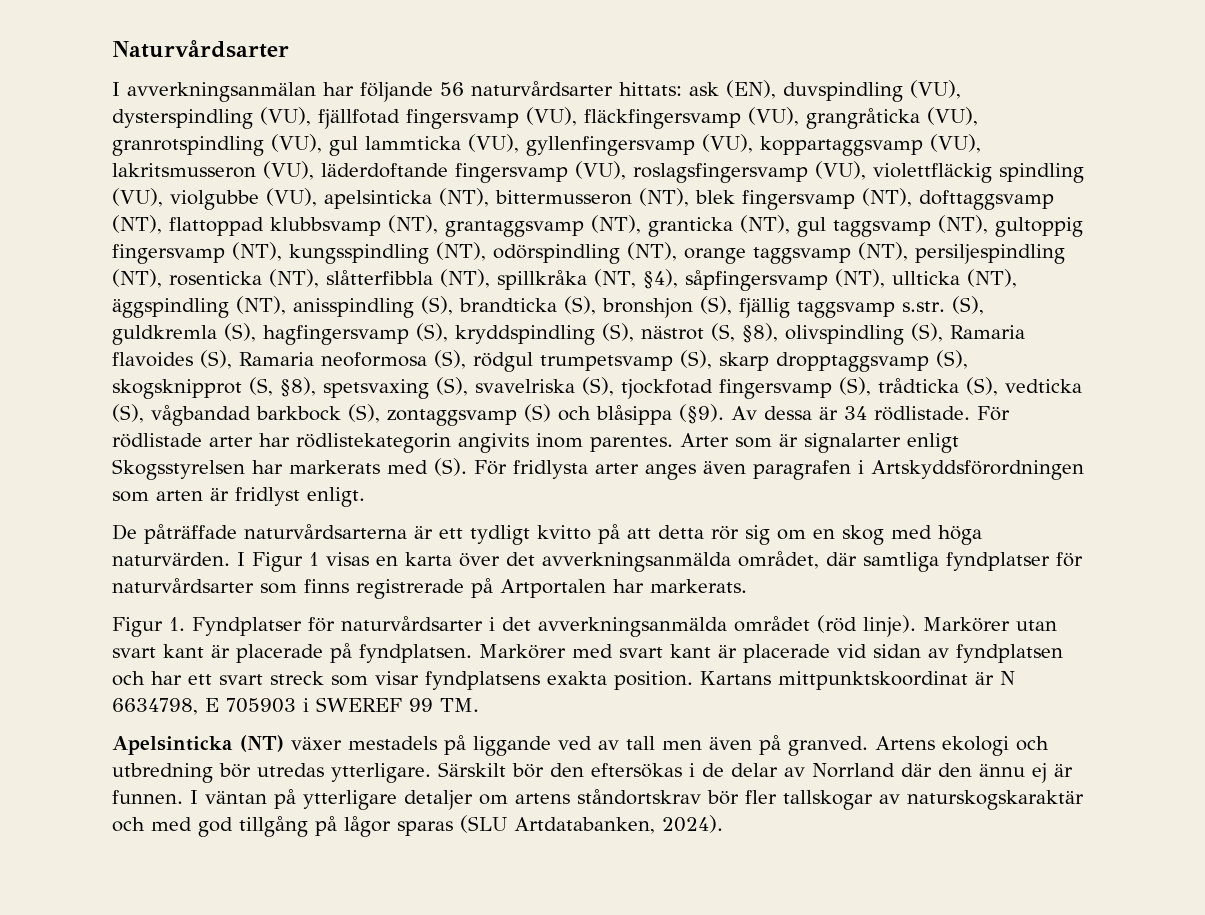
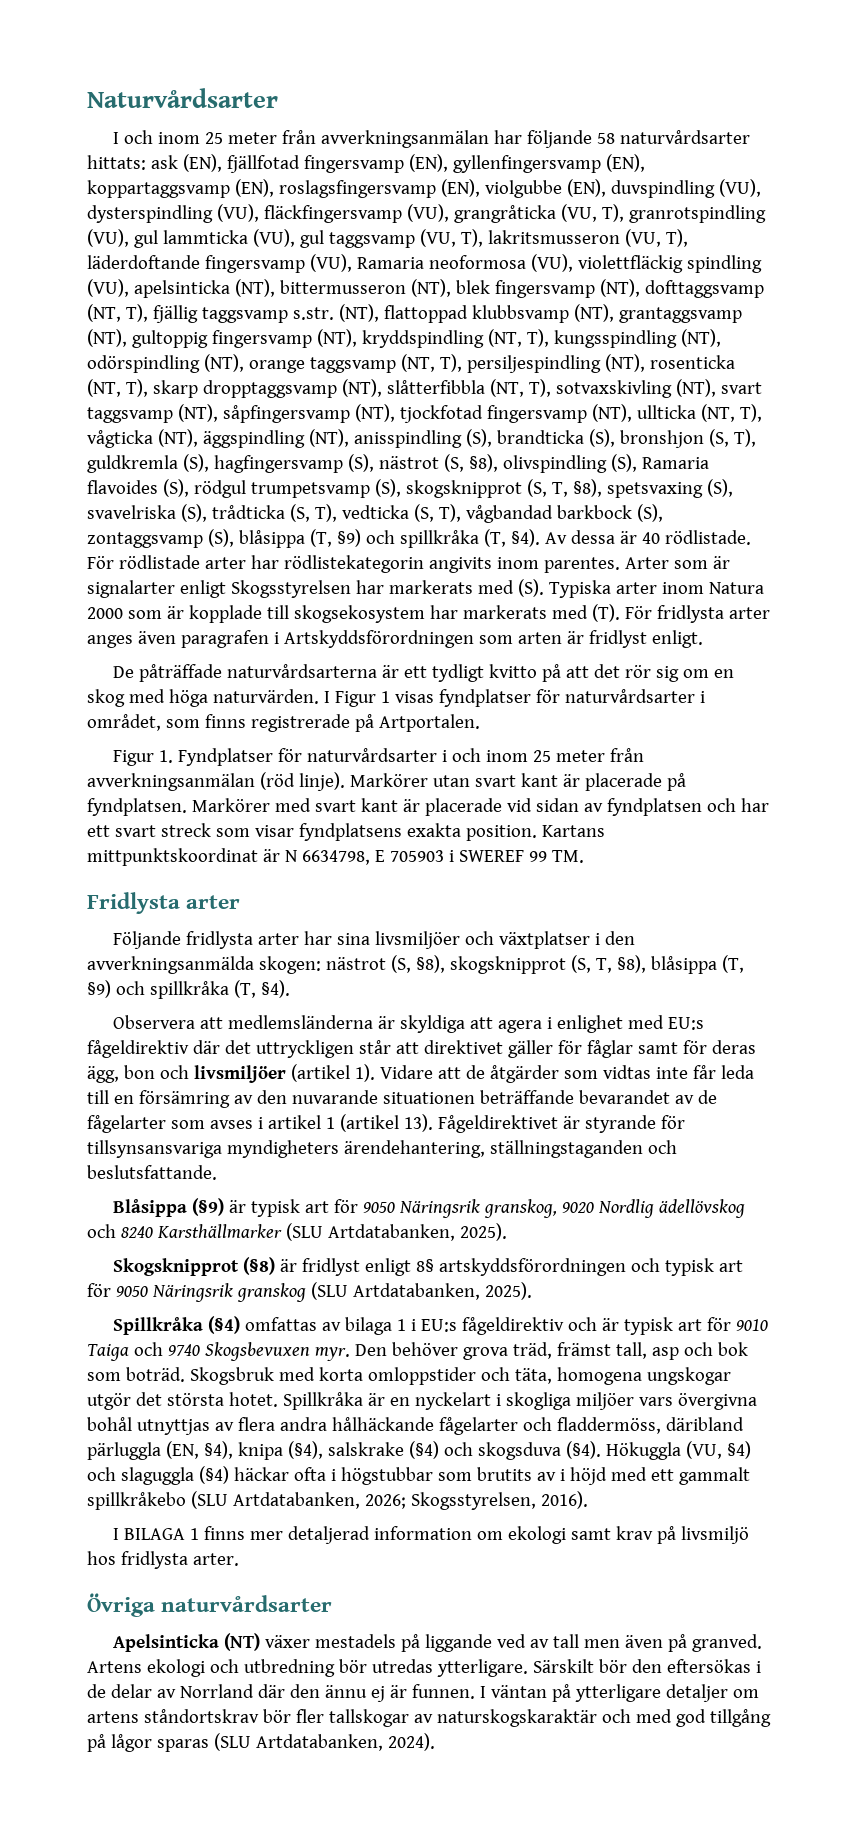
(120, 89) none -> [124,130,317,144] och inom 25 meter från
[440,82,464,96] 56 -> [597,133,616,144] 58
(776, 89) none -> [226,154,645,173] [87,179,606,198] fjällfotad fingersvamp (EN), gyllenfingersvamp (EN), koppartaggsvamp (EN), roslagsfingersvamp (EN), violgubbe (EN),
[318,107,577,129] fjällfotad fingersvamp (VU), -> (259, 213) none
[927,107,978,126] (VU), -> [560,204,624,222] (VU, T),
[526,134,981,156] [112,161,314,180] gyllenfingersvamp (VU), koppartaggsvamp (VU), lakritsmusseron (VU), -> [299,229,688,248] gul taggsvamp (VU, T), lakritsmusseron (VU, T),
[633,163,808,183] roslagsfingersvamp -> [356,255,526,269] Ramaria neoformosa
[170,188,317,210] violgubbe (VU), -> (129, 288) none
(1054, 200) none -> [87,304,334,323] (NT, T), fjällig taggsvamp s.str.
[648,215,1083,237] [112,242,282,264] granticka (NT), gul taggsvamp (NT), gultoppig fingersvamp (NT), -> [131,329,549,348] gultoppig fingersvamp (NT), kryddspindling (NT, T),
[858,242,908,261] (NT), -> [400,354,462,372] (NT, T),
[269,269,960,291] (NT), slåtterfibbla (NT), spillkråka (NT, §4), såpfingersvamp (NT), ullticka -> [87,379,762,398] [87,404,762,423] [87,430,153,448] (NT, T), skarp dropptaggsvamp (NT), slåtterfibbla (NT, T), sotvaxskivling (NT), svart taggsvamp (NT), såpfingersvamp (NT), tjockfotad fingersvamp (NT), ullticka (NT, T), vågticka
[700,296,984,318] (S), fjällig taggsvamp s.str. (S), -> [708,429,756,447] (S, T),
[455,323,634,345] kryddspindling (S), -> (374, 463) none
[239,350,929,372] Ramaria neoformosa (S), rödgul trumpetsvamp (S), skarp dropptaggsvamp -> [193,480,370,498] rödgul trumpetsvamp
(273, 386) none -> [551,482,568,497] T,
[621,377,1082,399] [112,404,724,426] tjockfotad fingersvamp (S), trådticka (S), vedticka (S), vågbandad barkbock (S), zontaggsvamp (S) och blåsippa (§9). -> [211,504,663,523] [87,529,540,548] trådticka (S, T), vedticka (S, T), vågbandad barkbock (S), zontaggsvamp (S), blåsippa (T, §9) och spillkråka (T, §4).
[843,406,867,420] 34 -> [641,532,660,544] 40
(467, 467) none -> [548,580,764,598] [87,604,620,623] Typiska arter inom Natura 2000 som är kopplade till skogsekosystem har markerats med (T).
[658,525,704,539] detta -> [594,664,621,678] det
[376,551,939,572] en karta över det avverkningsanmälda området, där samtliga -> (434, 697) none
(254, 585) none -> [699,691,705,703] [87,714,161,731] i området,
[500,579,747,598] Artportalen har markerats. -> [378,714,480,732] Artportalen.
[502,616,810,637] det avverkningsanmälda området -> [452,748,645,762] [87,773,255,791] och inom 25 meter från avverkningsanmälan
(479, 705) none -> [87,892,241,914] [113,931,636,949] [87,955,744,974] [87,980,290,999] [113,1015,705,1033] [87,1040,756,1058] [87,1064,754,1083] [87,1090,717,1108] [87,1114,685,1133] [87,1140,677,1158] [87,1165,217,1180] [113,1198,746,1218] [87,1223,507,1241] [113,1257,744,1276] [87,1282,532,1302] [113,1316,769,1335] [87,1342,748,1361] [87,1367,731,1385] [87,1392,757,1410] [87,1417,744,1435] [87,1441,751,1460] [87,1466,750,1485] [87,1491,588,1510] [113,1526,750,1544] [87,1551,239,1569] [87,1593,333,1617] // Fridlysta arter // Följande fridlysta arter har sina livsmiljöer och växtplatser i den avverkningsanmälda skogen: nästrot (S, §8), skogsknipprot (S, T, §8), blåsippa (T, §9) och spillkråka (T, §4). // Observera att medlemsländerna är skyldiga att agera i enlighet med EU:s fågeldirektiv där det uttryckligen står att direktivet gäller för fåglar samt för deras ägg, bon och livsmiljöer (artikel 1). Vidare att de åtgärder som vidtas inte får leda till en försämring av den nuvarande situationen beträffande bevarandet av de fågelarter som avses i artikel 1 (artikel 13). Fågeldirektivet är styrande för tillsynsansvariga myndigheters ärendehantering, ställningstaganden och beslutsfattande. // Blåsippa (§9) är typisk art för 9050 Näringsrik granskog, 9020 Nordlig ädellövskog och 8240 Karsthällmarker (SLU Artdatabanken, 2025). // Skogsknipprot (§8) är fridlyst enligt 8§ artskyddsförordningen och typisk art för 9050 Näringsrik granskog (SLU Artdatabanken, 2025). // Spillkråka (§4) omfattas av bilaga 1 i EU:s fågeldirektiv och är typisk art för 9010 Taiga och 9740 Skogsbevuxen myr. Den behöver grova träd, främst tall, asp och bok som boträd. Skogsbruk med korta omloppstider och täta, homogena ungskogar utgör det största hotet. Spillkråka är en nyckelart i skogliga miljöer vars övergivna bohål utnyttjas av flera andra hålhäckande fågelarter och fladdermöss, däribland pärluggla (EN, §4), knipa (§4), salskrake (§4) och skogsduva (§4). Hökuggla (VU, §4) och slaguggla (§4) häckar ofta i högstubbar som brutits av i höjd med ett gammalt spillkråkebo (SLU Artdatabanken, 2026; Skogsstyrelsen, 2016). // I BILAGA 1 finns mer detaljerad information om ekologi samt krav på livsmiljö hos fridlysta arter. // Övriga naturvårdsarter

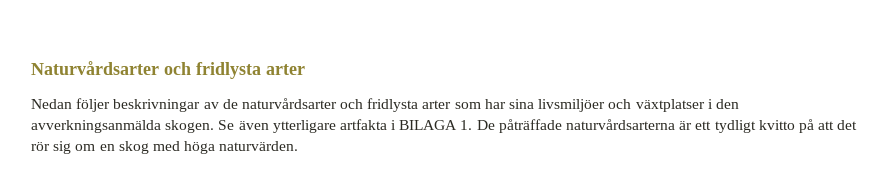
[113,130,751,148] [87,154,645,173] [87,179,761,198] [87,204,766,223] [87,229,688,248] [87,254,762,273] [87,279,764,298] [87,304,742,323] [87,329,721,348] [87,354,735,373] [87,379,762,398] [87,404,762,423] [87,429,756,448] [87,454,709,473] [87,479,733,498] [87,504,663,523] [87,529,751,548] [87,555,730,573] [87,579,764,598] [87,604,770,623] [87,630,703,648] // I och inom 25 meter från avverkningsanmälan har följande 58 naturvårdsarter hittats: ask (EN), fjällfotad fingersvamp (EN), gyllenfingersvamp (EN), koppartaggsvamp (EN), roslagsfingersvamp (EN), violgubbe (EN), duvspindling (VU), dysterspindling (VU), fläckfingersvamp (VU), grangråticka (VU, T), granrotspindling (VU), gul lammticka (VU), gul taggsvamp (VU, T), lakritsmusseron (VU, T), läderdoftande fingersvamp (VU), Ramaria neoformosa (VU), violettfläckig spindling (VU), apelsinticka (NT), bittermusseron (NT), blek fingersvamp (NT), dofttaggsvamp (NT, T), fjällig taggsvamp s.str. (NT), flattoppad klubbsvamp (NT), grantaggsvamp (NT), gultoppig fingersvamp (NT), kryddspindling (NT, T), kungsspindling (NT), odörspindling (NT), orange taggsvamp (NT, T), persiljespindling (NT), rosenticka (NT, T), skarp dropptaggsvamp (NT), slåtterfibbla (NT, T), sotvaxskivling (NT), svart taggsvamp (NT), såpfingersvamp (NT), tjockfotad fingersvamp (NT), ullticka (NT, T), vågticka (NT), äggspindling (NT), anisspindling (S), brandticka (S), bronshjon (S, T), guldkremla (S), hagfingersvamp (S), nästrot (S, §8), olivspindling (S), Ramaria flavoides (S), rödgul trumpetsvamp (S), skogsknipprot (S, T, §8), spetsvaxing (S), svavelriska (S), trådticka (S, T), vedticka (S, T), vågbandad barkbock (S), zontaggsvamp (S), blåsippa (T, §9) och spillkråka (T, §4). Av dessa är 40 rödlistade. För rödlistade arter har rödlistekategorin angivits inom parentes. Arter som är signalarter enligt Skogsstyrelsen har markerats med (S). Typiska arter inom Natura 2000 som är kopplade till skogsekosystem har markerats med (T). För fridlysta arter anges även paragrafen i Artskyddsförordningen som arten är fridlyst enligt. // -> [164,62,305,79] [31,98,739,112] [31,119,473,133] och fridlysta arter // Nedan följer beskrivningar av de naturvårdsarter och fridlysta arter som har sina livsmiljöer och växtplatser i den avverkningsanmälda skogen. Se även ytterligare artfakta i BILAGA 1.
[323,689,705,707] [87,714,480,732] [113,748,645,766] [87,772,686,791] [87,798,769,816] [87,823,605,841] [87,848,584,866] [87,892,241,914] [113,931,636,949] [87,955,744,974] [87,980,290,999] [113,1015,705,1033] [87,1040,756,1058] [87,1064,754,1083] [87,1090,717,1108] [87,1114,685,1133] [87,1140,677,1158] [87,1165,217,1180] [113,1198,746,1218] [87,1223,507,1241] [113,1257,744,1276] [87,1282,532,1302] [113,1316,769,1335] [87,1342,748,1361] [87,1367,731,1385] [87,1392,757,1410] [87,1417,744,1435] [87,1441,751,1460] [87,1466,750,1485] [87,1491,588,1510] [113,1526,750,1544] [87,1551,239,1569] [87,1593,333,1617] [113,1633,763,1652] [87,1659,761,1677] [87,1684,759,1702] [87,1709,771,1727] [87,1733,435,1752] I Figur 1 visas fyndplatser för naturvårdsarter i området, som finns registrerade på Artportalen. // Figur 1. Fyndplatser för naturvårdsarter i och inom 25 meter från avverkningsanmälan (röd linje). Markörer utan svart kant är placerade på fyndplatsen. Markörer med svart kant är placerade vid sidan av fyndplatsen och har ett svart streck som visar fyndplatsens exakta position. Kartans mittpunktskoordinat är N 6634798, E 705903 i SWEREF 99 TM. // Fridlysta arter // Följande fridlysta arter har sina livsmiljöer och växtplatser i den avverkningsanmälda skogen: nästrot (S, §8), skogsknipprot (S, T, §8), blåsippa (T, §9) och spillkråka (T, §4). // Observera att medlemsländerna är skyldiga att agera i enlighet med EU:s fågeldirektiv där det uttryckligen står att direktivet gäller för fåglar samt för deras ägg, bon och livsmiljöer (artikel 1). Vidare att de åtgärder som vidtas inte får leda till en försämring av den nuvarande situationen beträffande bevarandet av de fågelarter som avses i artikel 1 (artikel 13). Fågeldirektivet är styrande för tillsynsansvariga myndigheters ärendehantering, ställningstaganden och beslutsfattande. // Blåsippa (§9) är typisk art för 9050 Näringsrik granskog, 9020 Nordlig ädellövskog och 8240 Karsthällmarker (SLU Artdatabanken, 2025). // Skogsknipprot (§8) är fridlyst enligt 8§ artskyddsförordningen och typisk art för 9050 Näringsrik granskog (SLU Artdatabanken, 2025). // Spillkråka (§4) omfattas av bilaga 1 i EU:s fågeldirektiv och är typisk art för 9010 Taiga och 9740 Skogsbevuxen myr. Den behöver grova träd, främst tall, asp och bok som boträd. Skogsbruk med korta omloppstider och täta, homogena ungskogar utgör det största hotet. Spillkråka är en nyckelart i skogliga miljöer vars övergivna bohål utnyttjas av flera andra hålhäckande fågelarter och fladdermöss, däribland pärluggla (EN, §4), knipa (§4), salskrake (§4) och skogsduva (§4). Hökuggla (VU, §4) och slaguggla (§4) häckar ofta i högstubbar som brutits av i höjd med ett gammalt spillkråkebo (SLU Artdatabanken, 2026; Skogsstyrelsen, 2016). // I BILAGA 1 finns mer detaljerad information om ekologi samt krav på livsmiljö hos fridlysta arter. // Övriga naturvårdsarter // Apelsinticka (NT) växer mestadels på liggande ved av tall men även på granved. Artens ekologi och utbredning bör utredas ytterligare. Särskilt bör den eftersökas i de delar av Norrland där den ännu ej är funnen. I väntan på ytterligare detaljer om artens ståndortskrav bör fler tallskogar av naturskogskaraktär och med god tillgång på lågor sparas (SLU Artdatabanken, 2024). -> (299, 146) none

